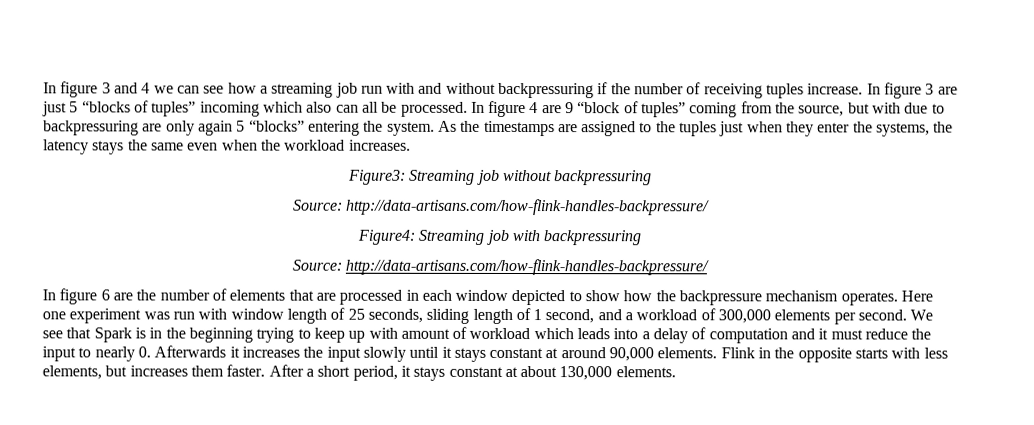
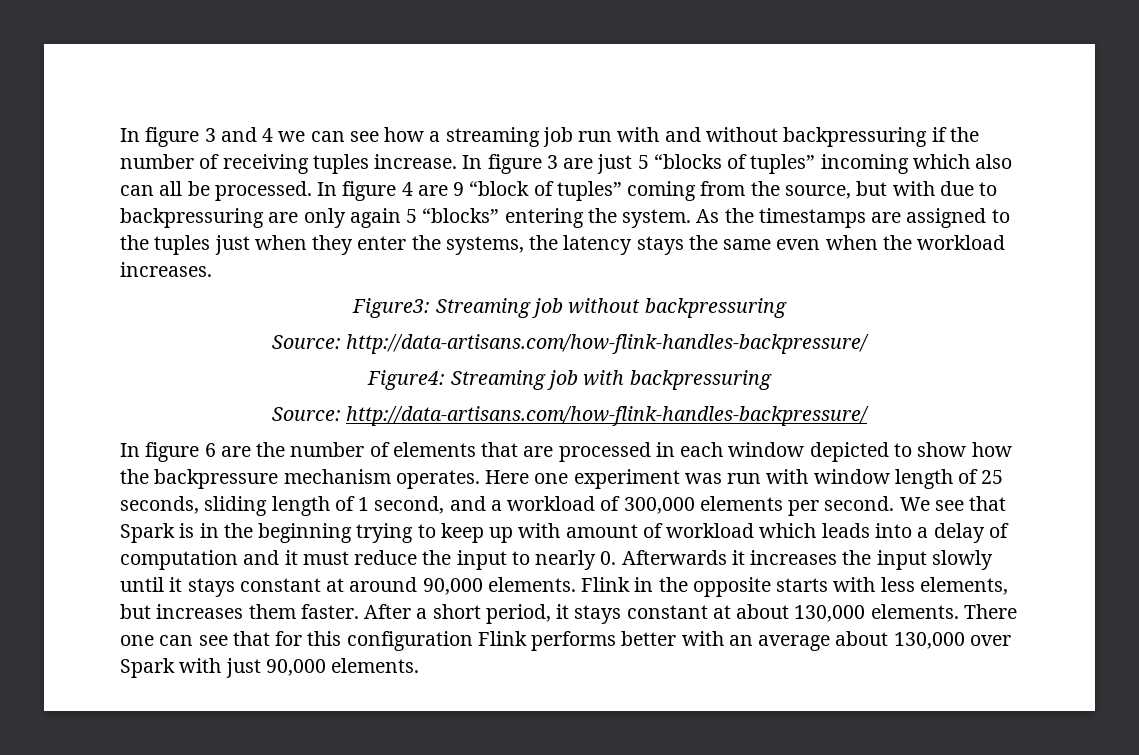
(676, 372) none -> [963,604,1017,619] [120,631,1011,651] [120,658,420,678] There one can see that for this configuration Flink performs better with an average about 130,000 over Spark with just 90,000 elements.

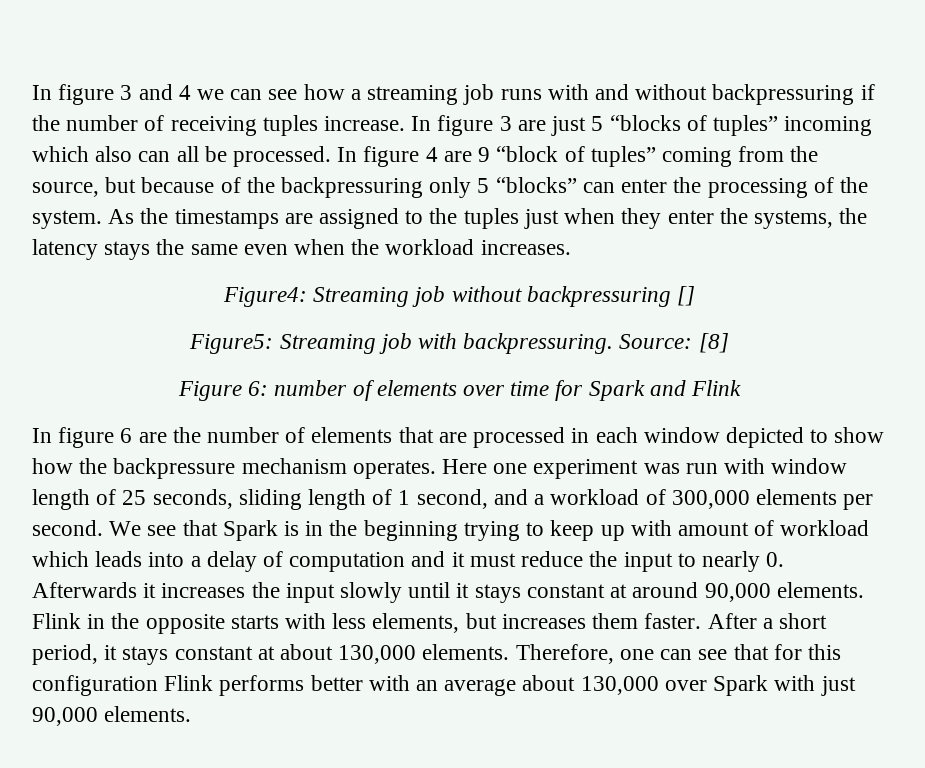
[578,131,613,142] run -> [500,89,542,100] runs
[892,181,998,196] [120,208,584,228] with due to backpressuring are only again 5 “blocks” entering -> [141,177,834,198] because of the backpressuring only 5 “blocks” can enter the processing of
[352,298,431,318] Figure3: -> [222,287,307,307] Figure4:
[271,334,870,354] [367,370,772,390] [271,406,870,426] // Source: http://data-artisans.com/how-flink-handles-backpressure/ // Figure4: Streaming job with backpressuring // Source: http://data-artisans.com/how-flink-handles-backpressure/ -> [677,286,696,306] [189,333,729,354] [177,380,742,401] [] // Figure5: Streaming job with backpressuring. Source: [8] // Figure 6: number of elements over time for Spark and Flink
[963,604,1017,619] There -> [515,644,614,664] Therefore,

